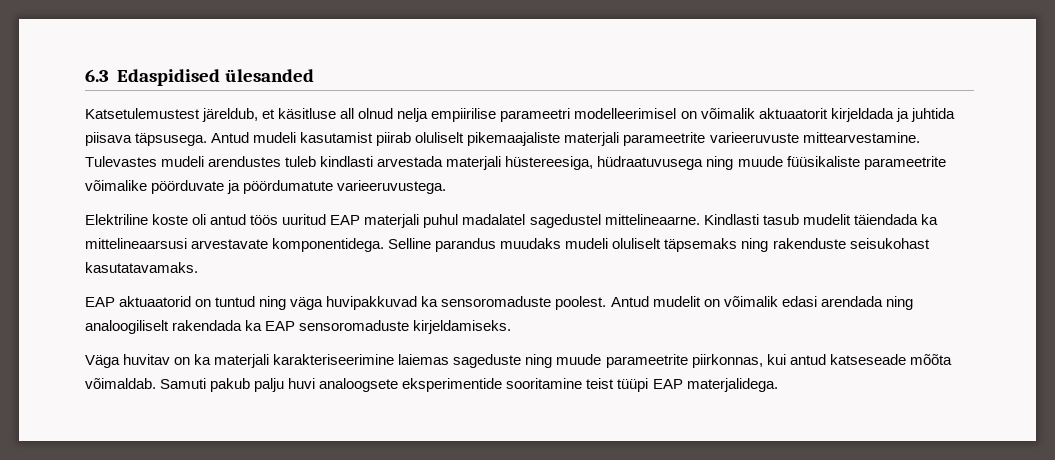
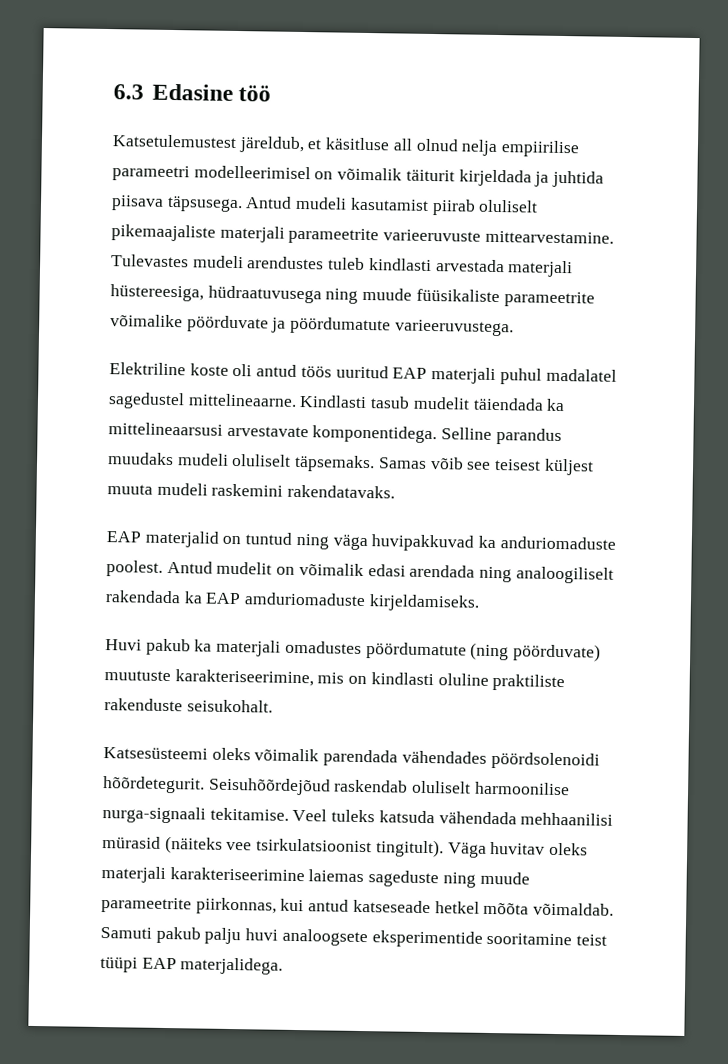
[116,69,314,86] Edaspidised ülesanded -> [151,83,272,102] Edasine töö
[758,108,828,119] aktuaatorit -> [405,169,455,182] täiturit
[664,238,930,252] [85,262,198,273] [85,296,192,307] täpsemaks ning rakenduste seisukohast kasutatavamaks. // EAP aktuaatorid -> [294,454,594,476] [107,482,396,499] [106,530,219,548] täpsemaks. Samas võib see teisest küljest muuta mudeli raskemini rakendatavaks. // EAP materjalid
[441,296,552,307] sensoromaduste -> [499,536,616,550] anduriomaduste
[299,320,410,331] sensoromaduste -> [244,592,367,607] amduriomaduste
[85,354,212,368] Väga huvitav on ka -> [105,638,602,662] [104,669,566,692] [104,698,273,713] [103,747,600,770] [102,776,570,796] [102,806,614,826] [102,835,589,858] Huvi pakub ka materjali omadustes pöördumatute (ning pöörduvate) muutuste karakteriseerimine, mis on kindlasti oluline praktiliste rakenduste seisukohalt. // Katsesüsteemi oleks võimalik parendada vähendades pöördsolenoidi hõõrdetegurit. Seisuhõõrdejõud raskendab oluliselt harmoonilise nurga-signaali tekitamise. Veel tuleks katsuda vähendada mehhaanilisi mürasid (näiteks vee tsirkulatsioonist tingitult). Väga huvitav oleks
(906, 359) none -> [434,901,480,914] hetkel

